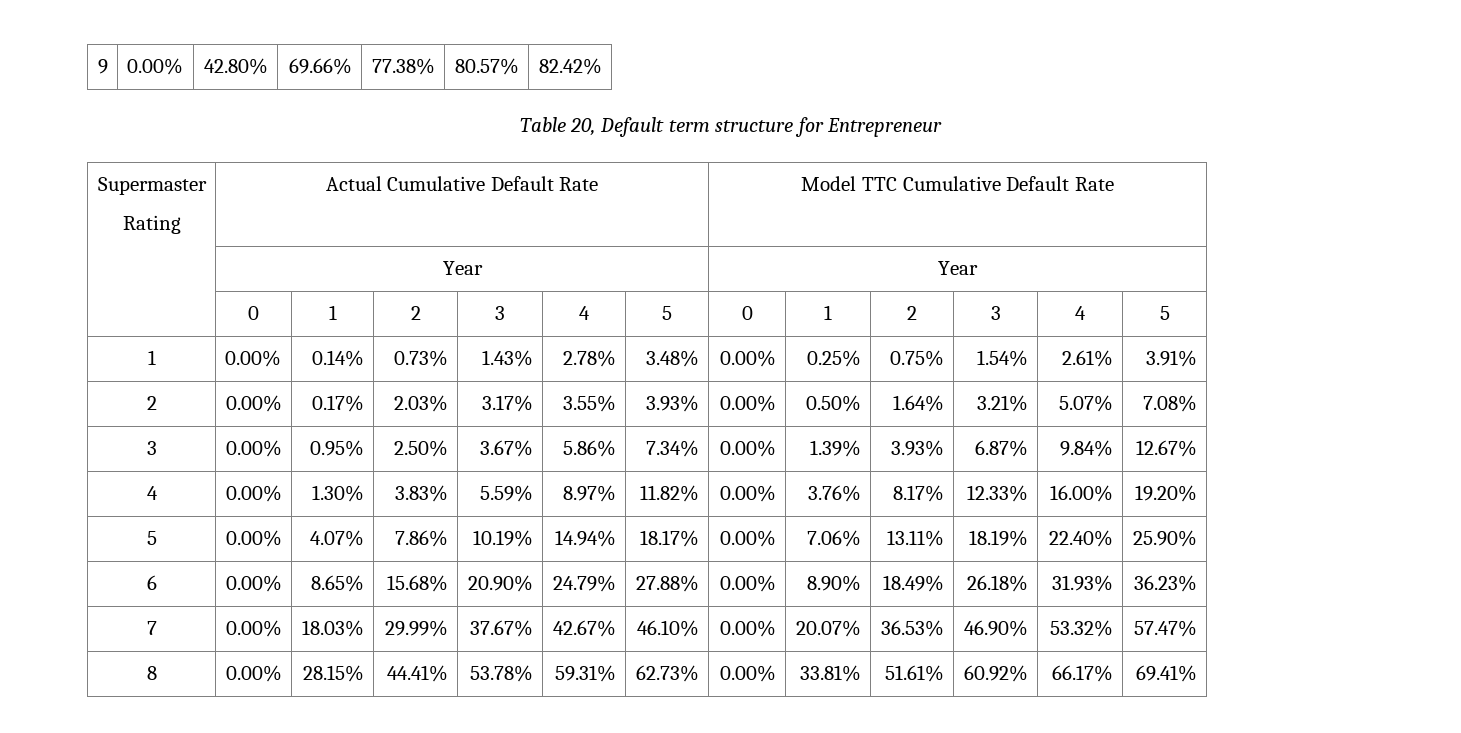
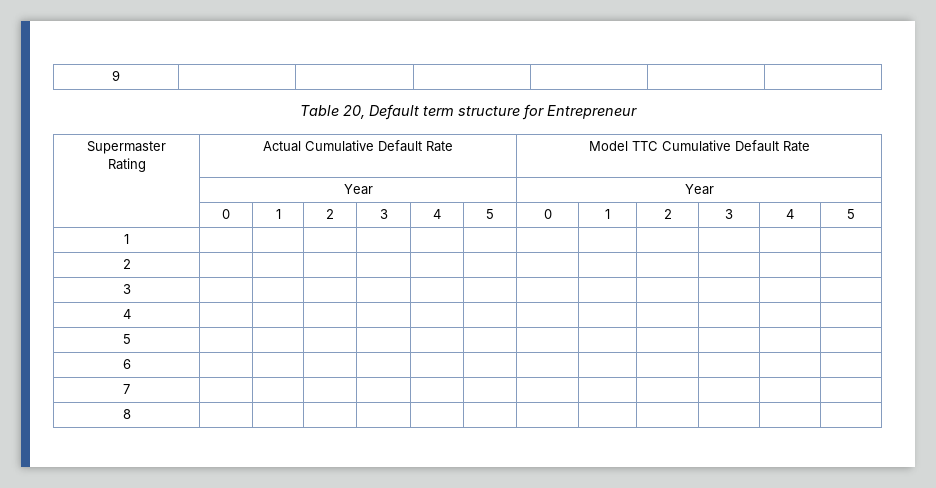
[126,58,183,75] [204,58,269,75] [289,58,353,75] [372,58,436,75] [455,58,520,75] [539,58,603,75] 0.00% | 42.80% | 69.66% | 77.38% | 80.57% | 82.42% -> (120, 75) | | | | |
[224,350,281,367] [312,350,365,367] [394,350,449,367] [482,350,534,367] [563,350,617,367] [646,350,700,367] [720,350,777,367] [807,350,862,367] [890,350,945,367] [977,350,1029,367] [1062,350,1114,367] [1146,350,1198,367] [146,396,157,410] [226,395,283,412] [312,395,365,412] [394,395,449,412] [482,395,534,412] [563,395,617,412] [646,395,700,412] [720,395,777,412] [806,395,862,412] [893,395,945,412] [977,395,1029,412] [1059,395,1114,412] [1143,395,1198,412] [146,441,157,455] [226,440,283,457] [310,440,365,457] [394,440,449,457] [480,440,534,457] [563,440,617,457] [646,440,700,457] [720,440,777,457] [810,440,862,457] [891,440,945,457] [975,440,1029,457] [1060,440,1114,457] [1136,440,1198,457] [146,486,158,500] [226,485,283,502] [312,485,365,502] [395,485,449,502] [480,485,534,502] [563,485,617,502] [640,485,700,502] [720,485,777,502] [808,485,862,502] [893,485,945,502] [967,485,1029,502] [1050,485,1114,502] [1135,485,1198,502] [146,531,157,545] [226,530,283,547] [310,530,365,547] [395,530,449,547] [473,530,534,547] [555,530,617,547] [640,530,700,547] [720,530,777,547] [807,530,862,547] [887,530,945,547] [969,530,1029,547] [1049,530,1114,547] [1133,530,1198,547] [146,575,157,590] [226,575,283,592] [311,575,365,592] [387,575,449,592] [468,575,534,592] [553,575,617,592] [636,575,700,592] [720,575,777,592] [807,575,862,592] [883,575,945,592] [967,575,1029,592] [1052,575,1114,592] [1134,575,1198,592] [146,621,157,635] [226,620,283,637] [302,620,365,637] [385,620,449,637] [470,620,534,637] [553,620,617,637] [637,620,700,637] [720,620,777,637] [796,620,862,637] [881,620,945,637] [964,620,1029,637] [1050,620,1114,637] [1134,620,1198,637] [146,666,157,680] [226,665,283,682] [303,665,365,682] [387,665,449,682] [470,665,534,682] [555,665,617,682] [636,665,700,682] [720,665,777,682] [800,665,862,682] [885,665,945,682] [964,665,1029,682] [1052,665,1114,682] [1136,665,1198,682] 0.00% | 0.14% | 0.73% | 1.43% | 2.78% | 3.48% | 0.00% | 0.25% | 0.75% | 1.54% | 2.61% | 3.91% // 2 | 0.00% | 0.17% | 2.03% | 3.17% | 3.55% | 3.93% | 0.00% | 0.50% | 1.64% | 3.21% | 5.07% | 7.08% // 3 | 0.00% | 0.95% | 2.50% | 3.67% | 5.86% | 7.34% | 0.00% | 1.39% | 3.93% | 6.87% | 9.84% | 12.67% // 4 | 0.00% | 1.30% | 3.83% | 5.59% | 8.97% | 11.82% | 0.00% | 3.76% | 8.17% | 12.33% | 16.00% | 19.20% // 5 | 0.00% | 4.07% | 7.86% | 10.19% | 14.94% | 18.17% | 0.00% | 7.06% | 13.11% | 18.19% | 22.40% | 25.90% // 6 | 0.00% | 8.65% | 15.68% | 20.90% | 24.79% | 27.88% | 0.00% | 8.90% | 18.49% | 26.18% | 31.93% | 36.23% // 7 | 0.00% | 18.03% | 29.99% | 37.67% | 42.67% | 46.10% | 0.00% | 20.07% | 36.53% | 46.90% | 53.32% | 57.47% // 8 | 0.00% | 28.15% | 44.41% | 53.78% | 59.31% | 62.73% | 0.00% | 33.81% | 51.61% | 60.92% | 66.17% | 69.41% -> [122,259,131,269] [122,284,131,294] [122,309,131,319] [122,334,131,344] [122,359,131,369] [123,384,130,394] [122,409,131,419] | | | | | | | | | | | // 2 | | | | | | | | | | | | // 3 | | | | | | | | | | | | // 4 | | | | | | | | | | | | // 5 | | | | | | | | | | | | // 6 | | | | | | | | | | | | // 7 | | | | | | | | | | | | // 8 | | | | | | | | | | | |

